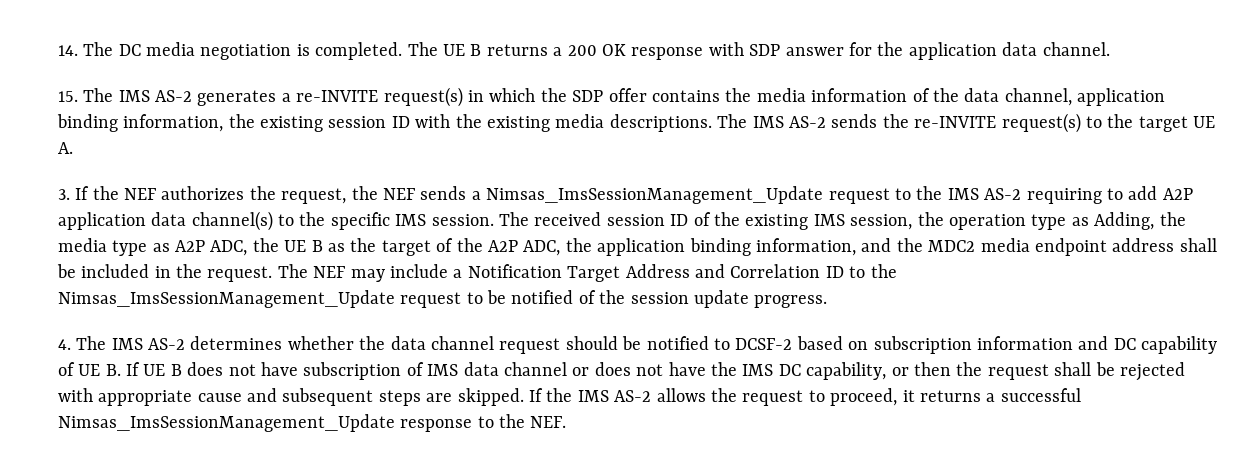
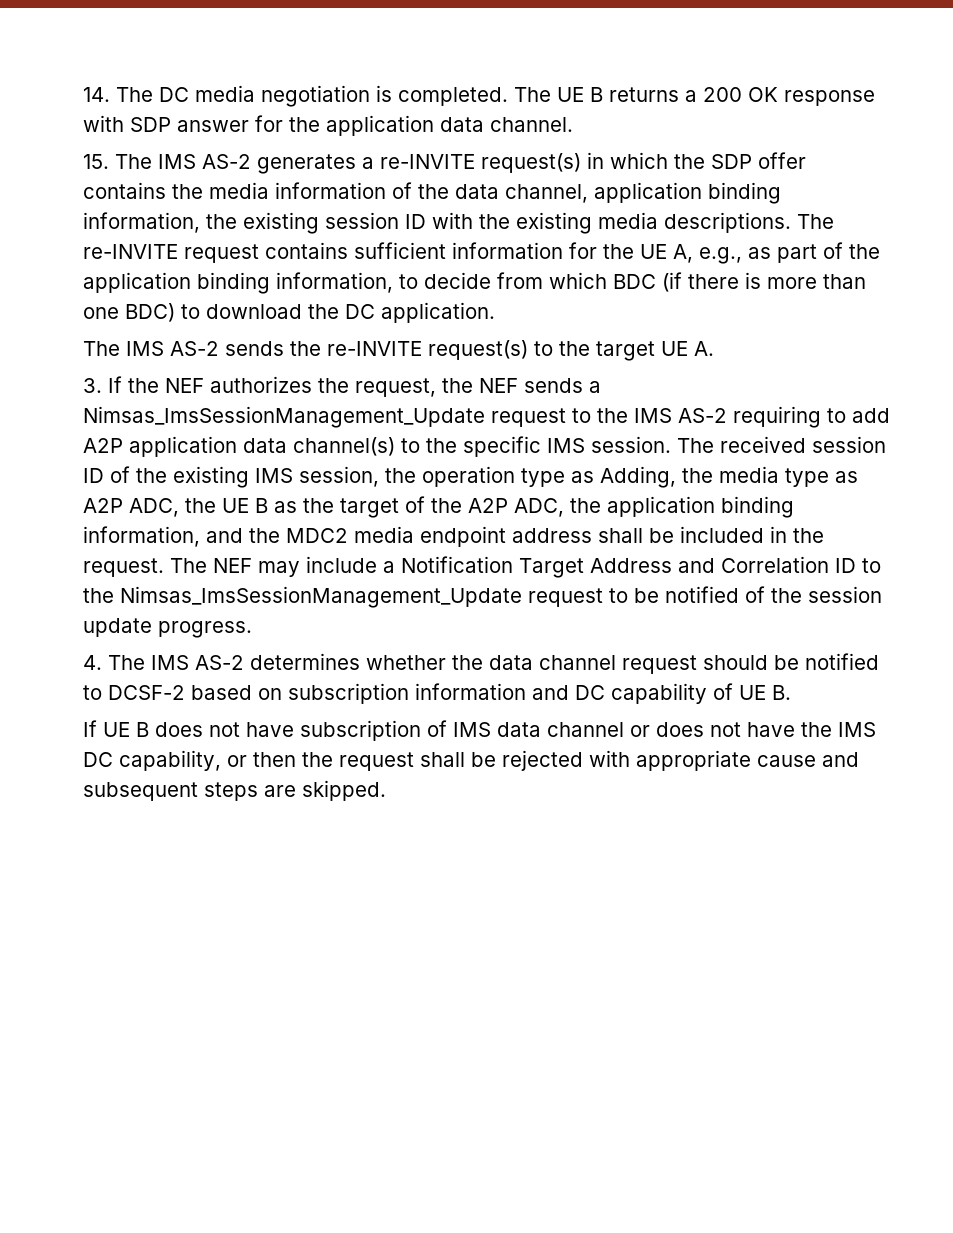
(748, 121) none -> [83,242,881,264] [83,272,867,294] [83,302,496,323] [83,341,121,356] re-INVITE request contains sufficient information for the UE A, e.g., as part of the application binding information, to decide from which BDC (if there is more than one BDC) to download the DC application. // The
(121, 370) none -> (792, 692) //
[529,388,1081,406] [57,414,567,432] If the IMS AS-2 allows the request to proceed, it returns a successful Nimsas_ImsSessionManagement_Update response to the NEF. -> (387, 790) none

